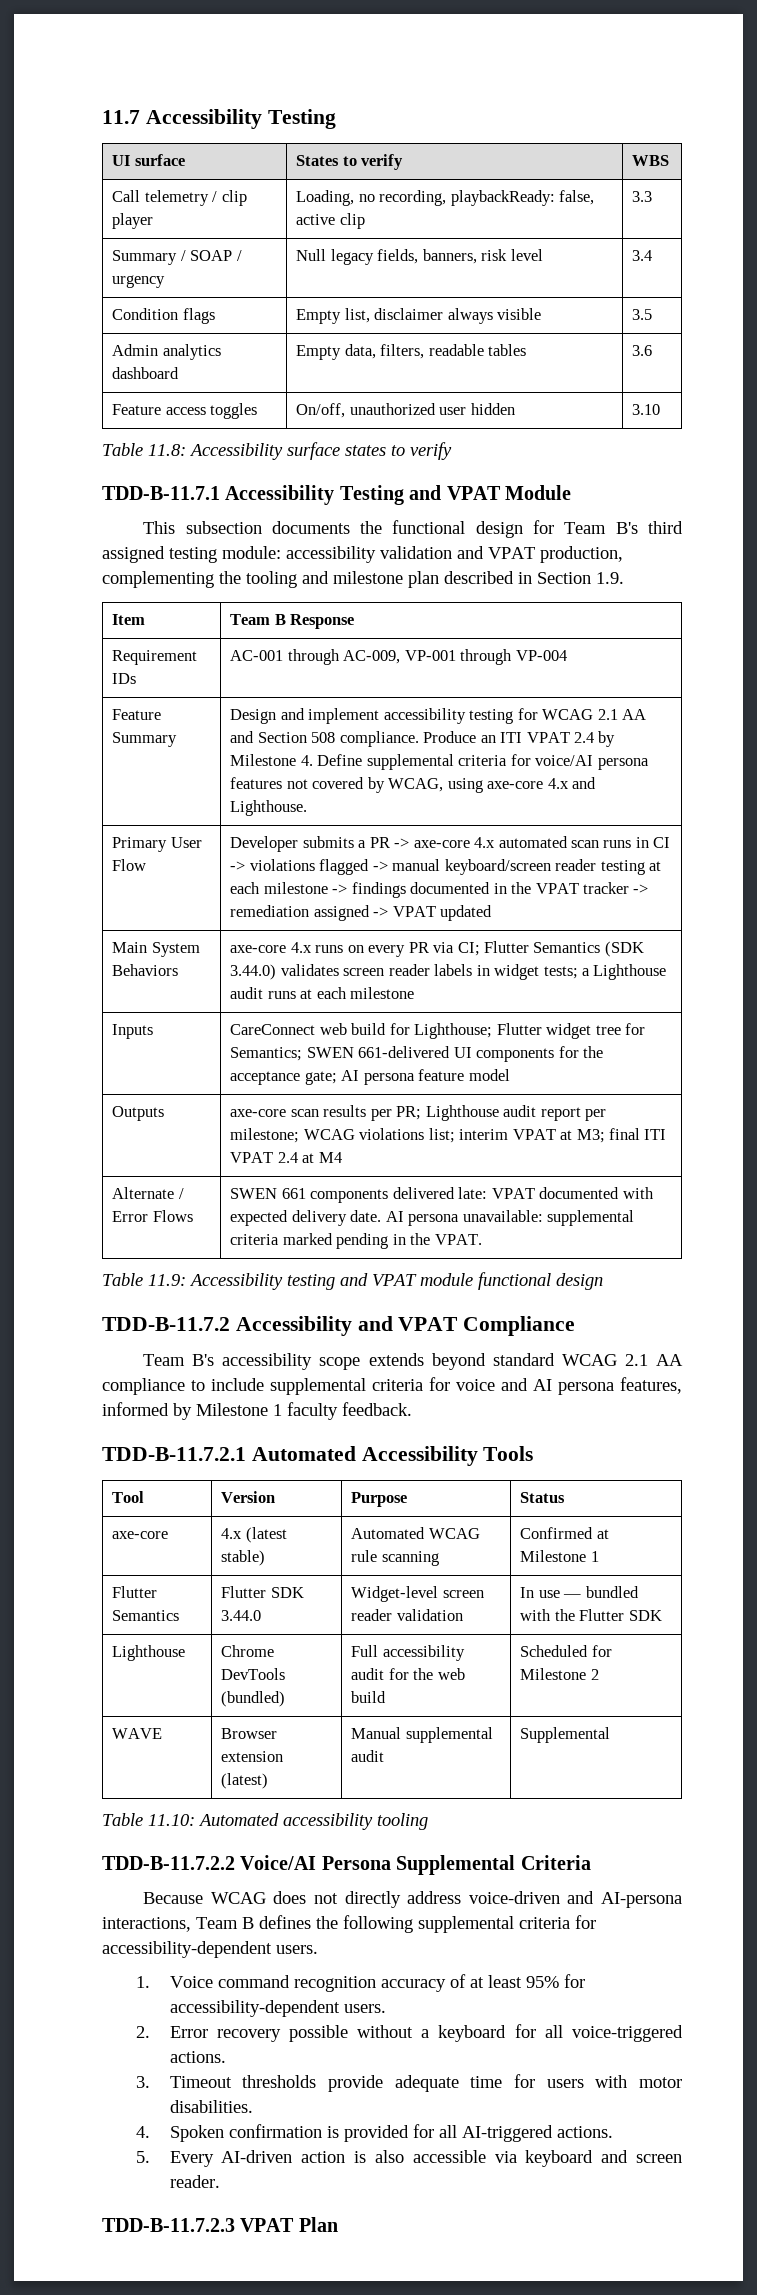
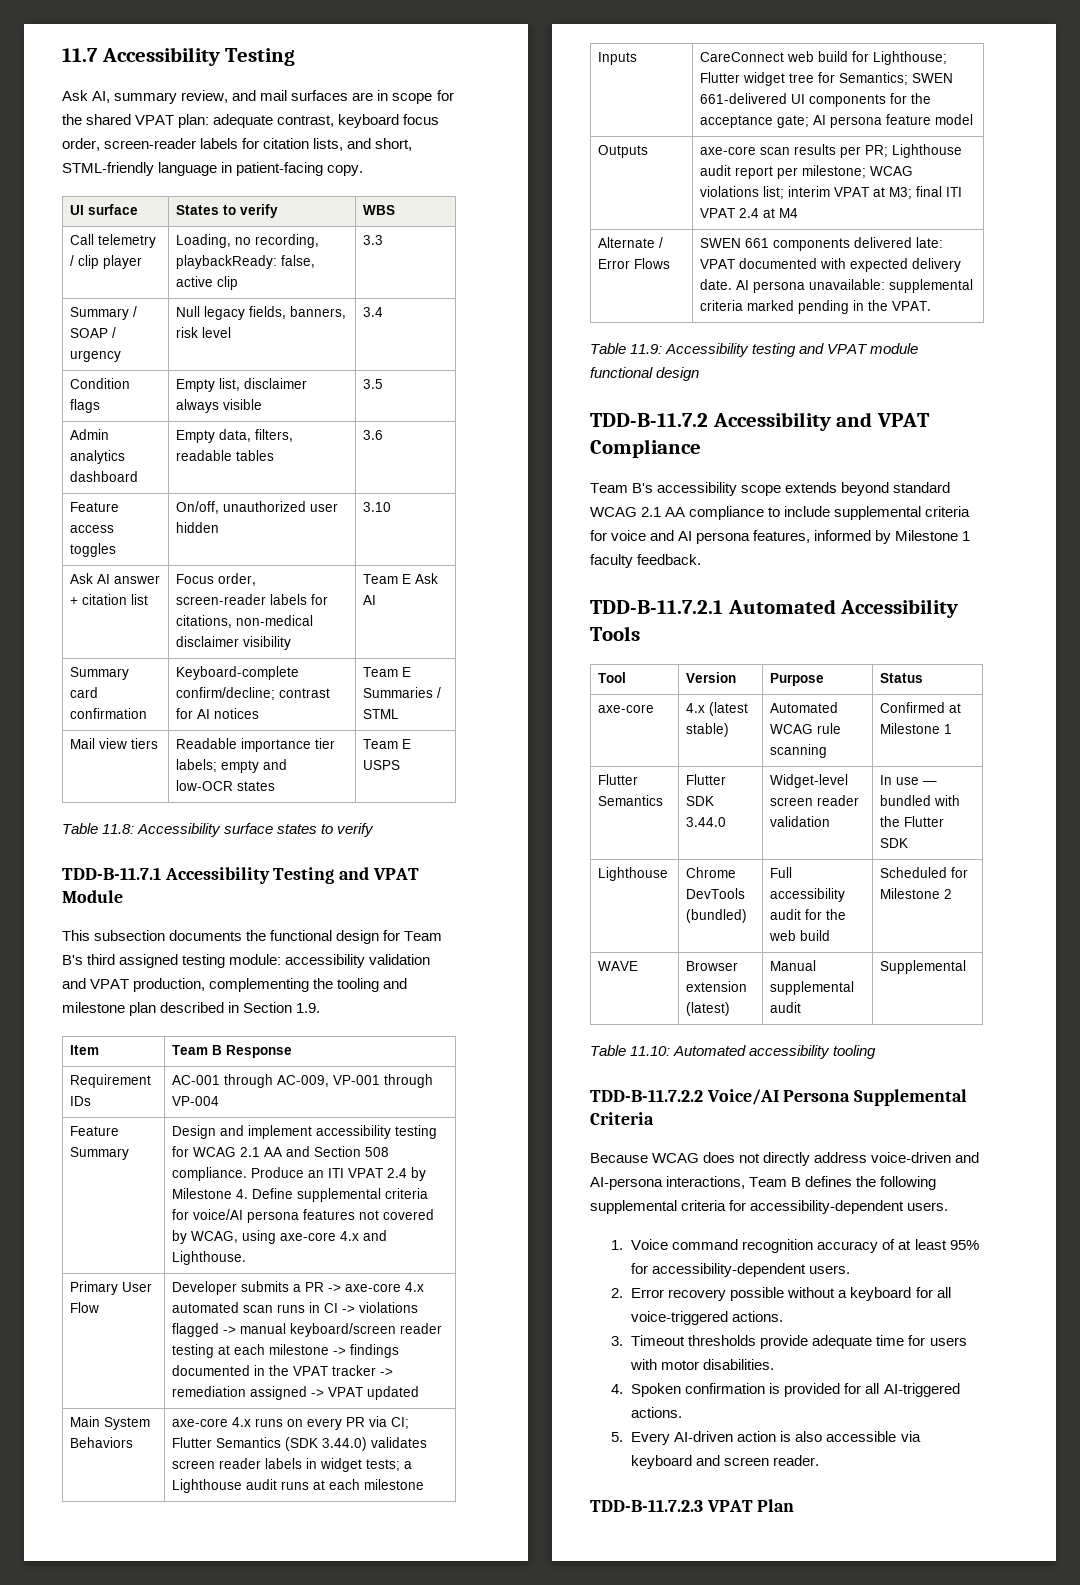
(336, 119) none -> [62,90,454,104] [62,114,440,128] [62,138,413,151] [62,162,364,176] // Ask AI, summary review, and mail surfaces are in scope for the shared VPAT plan: adequate contrast, keyboard focus order, screen-reader labels for citation lists, and short, STML-friendly language in patient-facing copy.
(661, 409) none -> [70,573,161,584] [70,594,149,605] [176,573,257,586] [176,594,329,605] [176,615,314,628] [176,636,292,650] [363,573,439,584] [363,595,377,605] [70,667,130,680] [70,687,99,698] [70,708,148,719] [176,666,300,680] [176,687,331,700] [176,708,260,719] [363,667,412,677] [363,687,442,698] [363,709,400,719] [70,738,159,749] [176,738,336,752] [176,759,288,773] [176,780,276,791] [363,739,412,749] [363,760,401,770] // Ask AI answer + citation list | Focus order, screen-reader labels for citations, non-medical disclaimer visibility | Team E Ask AI // Summary card confirmation | Keyboard-complete confirm/decline; contrast for AI notices | Team E Summaries / STML // Mail view tiers | Readable importance tier labels; empty and low-OCR states | Team E USPS

